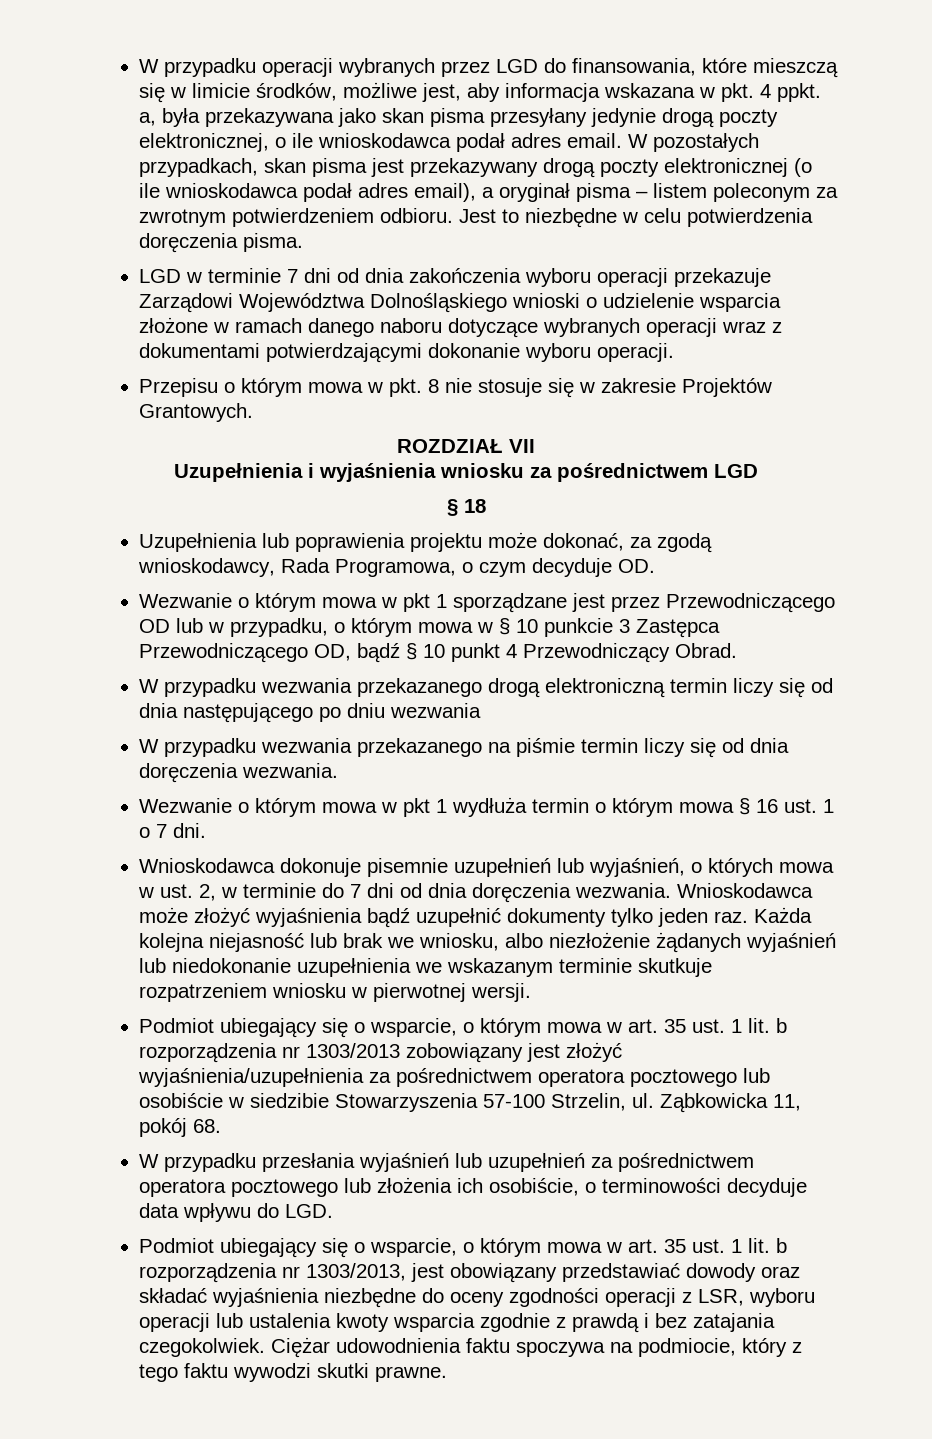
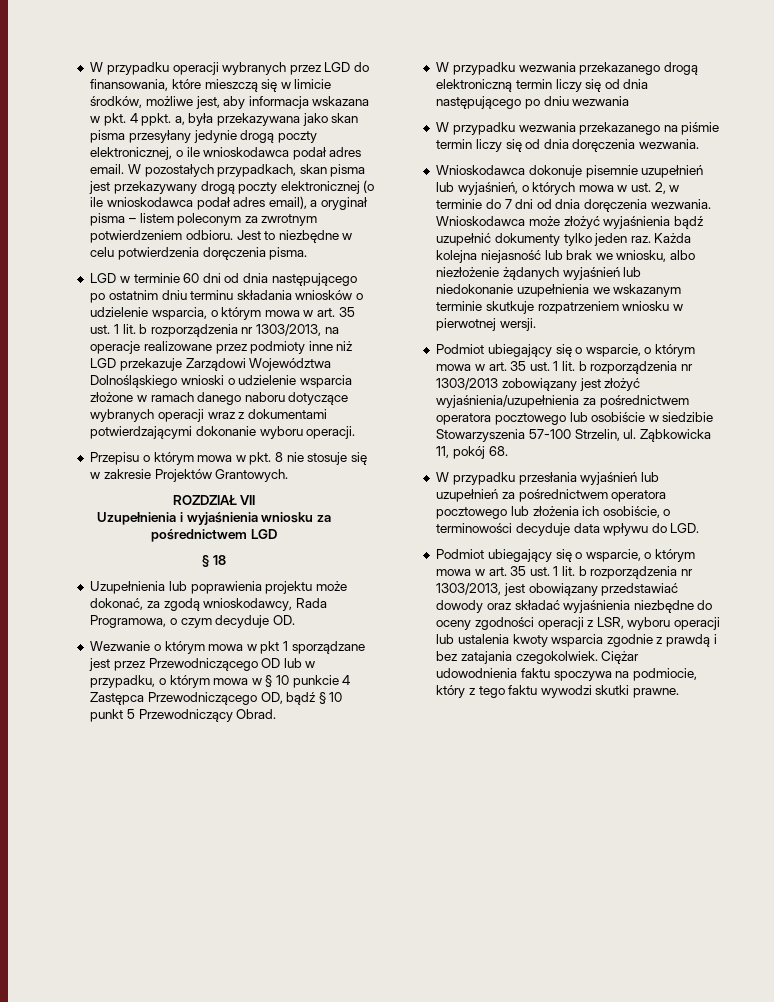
[287,268,669,287] 7 dni od dnia zakończenia wyboru operacji -> [183,273,357,286] [90,290,364,303] [90,307,355,320] [90,324,339,337] [90,341,353,354] [90,358,117,368] 60 dni od dnia następującego po ostatnim dniu terminu składania wniosków o udzielenie wsparcia, o którym mowa w art. 35 ust. 1 lit. b rozporządzenia nr 1303/2013, na operacje realizowane przez podmioty inne niż LGD
[619,619,631,633] 3 -> [342,675,351,685] 4
[506,644,518,658] 4 -> [126,709,135,719] 5
[139,797,835,817] [139,823,207,838] // Wezwanie o którym mowa w pkt 1 wydłuża termin o którym mowa § 16 ust. 1 o 7 dni. -> (700, 144) none

